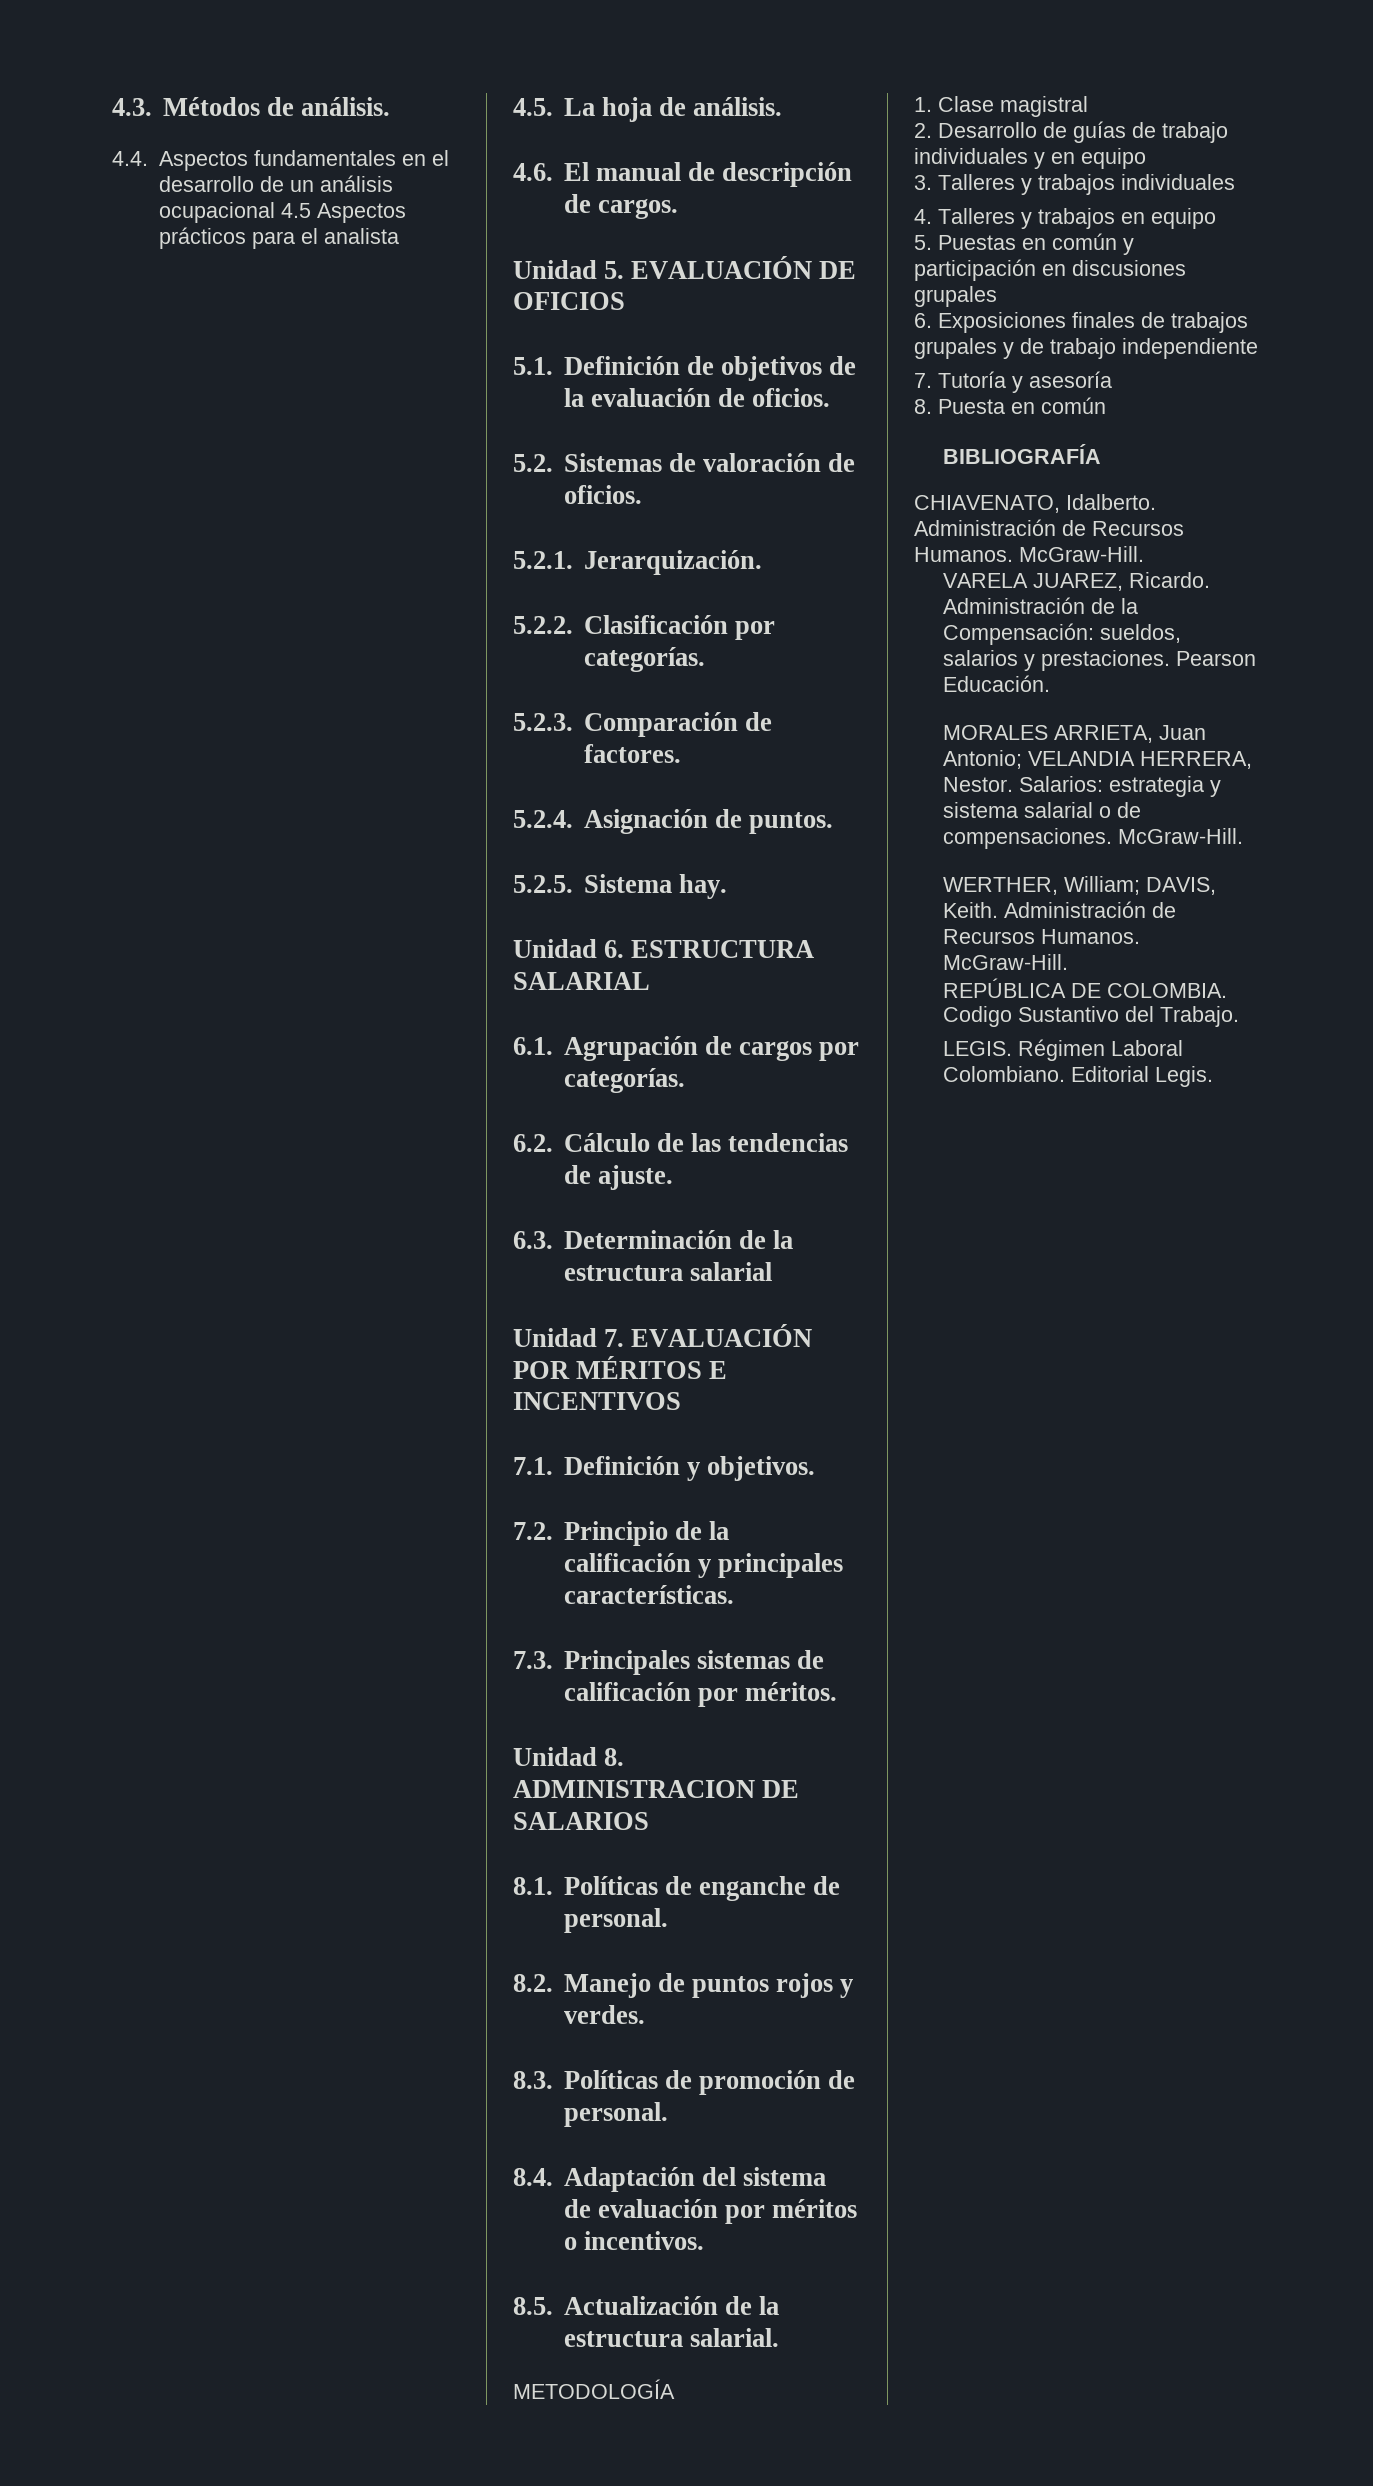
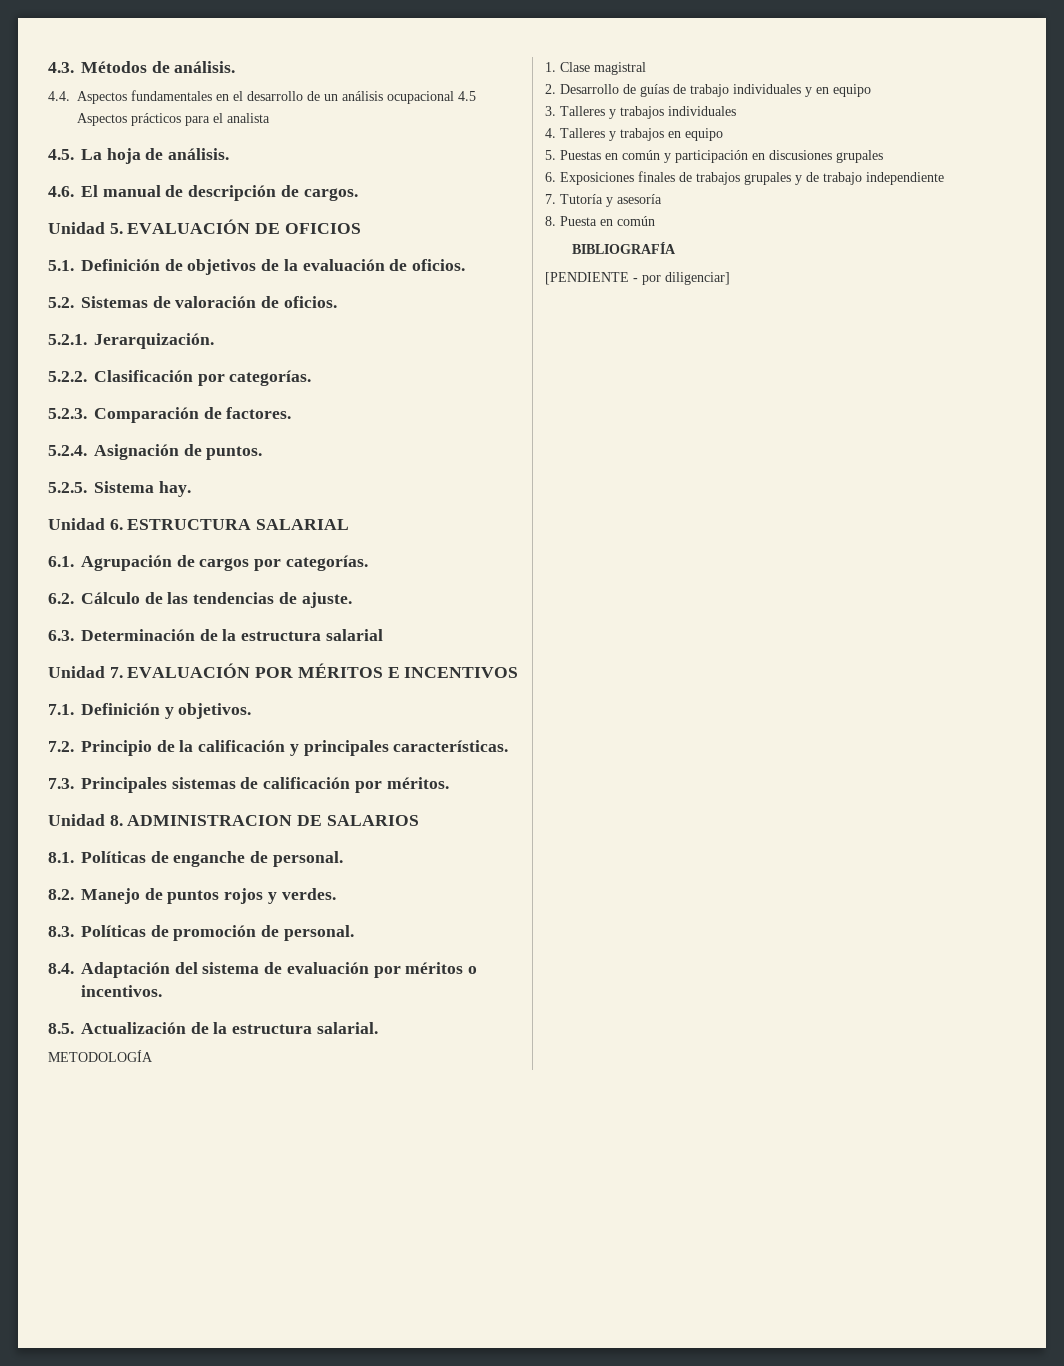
[914,494,1156,513] [914,519,1184,536] [914,546,1144,562] [942,572,1210,591] [942,597,1138,614] [942,623,1181,645] [942,650,1256,671] [942,675,1050,692] [942,725,1206,743] [942,750,1252,769] [942,776,1221,797] [942,802,1141,818] [942,828,1243,849] [942,876,1216,895] [942,901,1176,918] [942,929,1140,944] [942,954,1068,970] [942,978,1227,998] [942,1006,1239,1027] [942,1039,1183,1061] [942,1066,1213,1087] CHIAVENATO, Idalberto. Administración de Recursos Humanos. McGraw-Hill. // VARELA JUAREZ, Ricardo. Administración de la Compensación: sueldos, salarios y prestaciones. Pearson Educación. // MORALES ARRIETA, Juan Antonio; VELANDIA HERRERA, Nestor. Salarios: estrategia y sistema salarial o de compensaciones. McGraw-Hill. // WERTHER, William; DAVIS, Keith. Administración de Recursos Humanos. McGraw-Hill. // REPÚBLICA DE COLOMBIA. Codigo Sustantivo del Trabajo. // LEGIS. Régimen Laboral Colombiano. Editorial Legis. -> [545,272,730,285] [PENDIENTE - por diligenciar]

